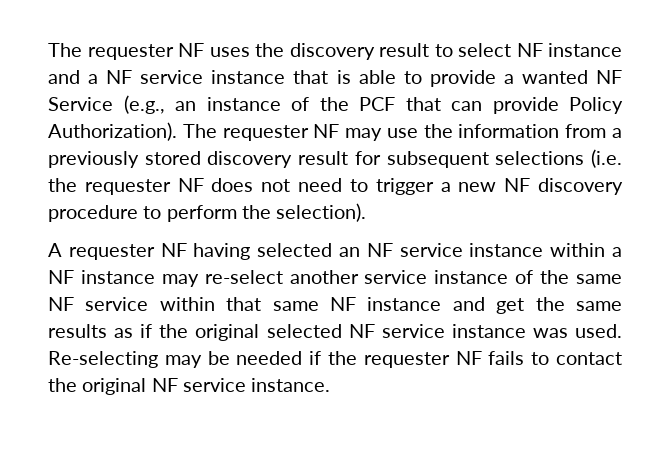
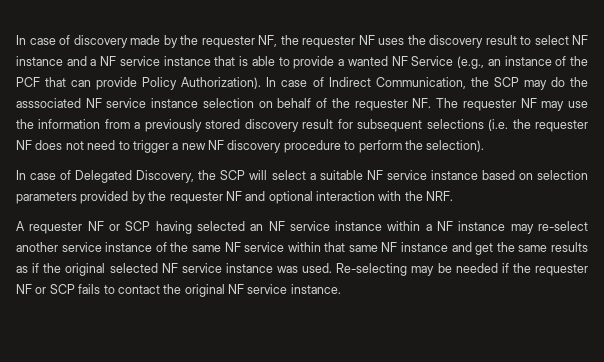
[48,43,82,57] The -> [16,35,299,48] In case of discovery made by the requester NF, the
(177, 131) none -> [266,77,588,90] [16,98,432,111] In case of Indirect Communication, the SCP may do the asssociated NF service instance selection on behalf of the requester NF.
(367, 212) none -> [16,170,588,183] [16,191,454,204] // In case of Delegated Discovery, the SCP will select a suitable NF service instance based on selection parameters provided by the requester NF and optional interaction with the NRF.
(187, 250) none -> [108,221,151,231] or SCP
(482, 358) none -> [35,284,75,294] or SCP

